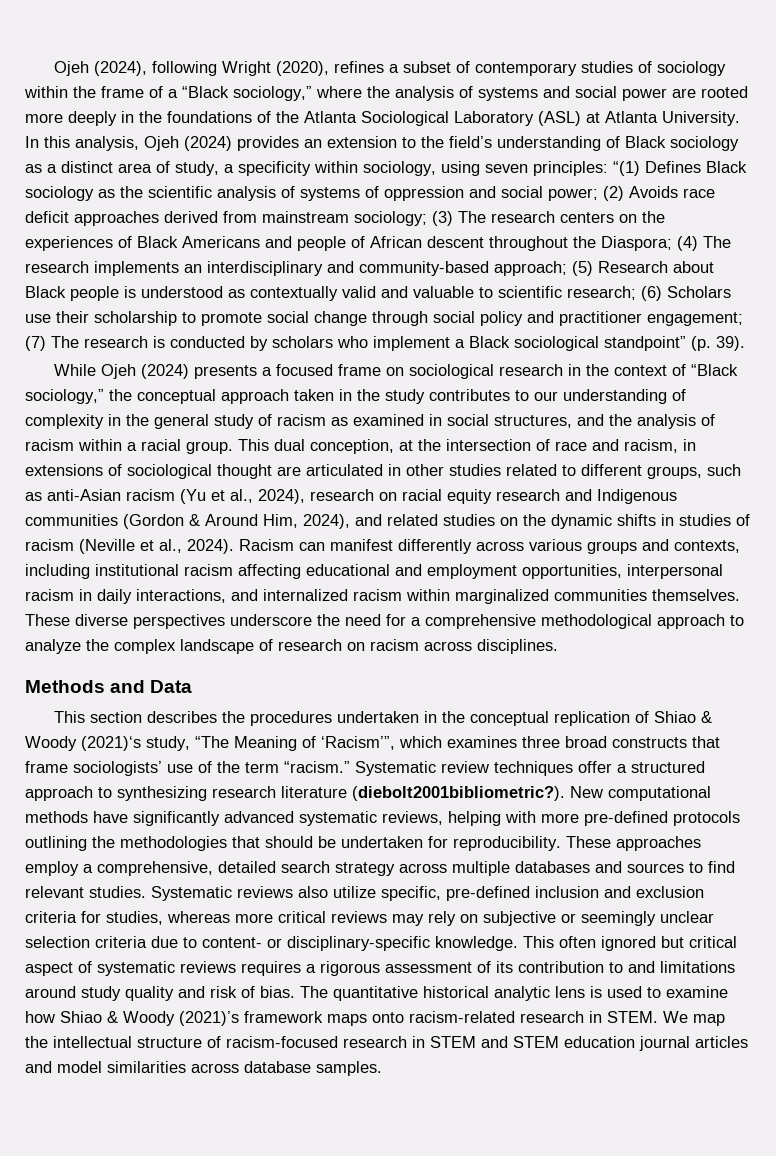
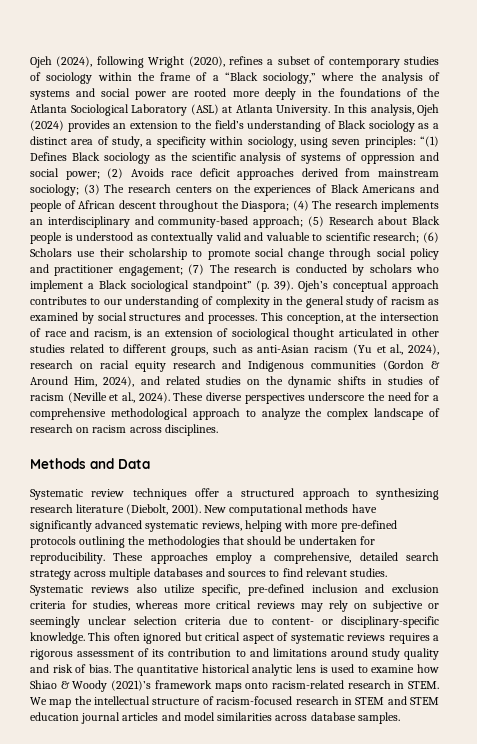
[54,364,739,379] [25,389,425,404] // While Ojeh (2024) presents a focused frame on sociological research in the context of “Black sociology,” the conceptual approach taken in the study -> [298,280,440,292] Ojeh’s conceptual approach
[429,414,715,429] [25,439,305,454] in social structures, and the analysis of racism within a racial group. This dual -> [81,312,283,324] by social structures and processes. This
[683,439,696,451] [25,464,103,476] in extensions -> [134,329,213,337] is an extension
[277,466,301,476] are -> (335, 334) none
[239,539,740,554] [25,564,723,579] [25,589,740,604] Racism can manifest differently across various groups and contexts, including institutional racism affecting educational and employment opportunities, interpersonal racism in daily interactions, and internalized racism within marginalized communities themselves. -> (170, 397) none
[54,711,713,726] [25,736,720,751] [25,761,350,776] This section describes the procedures undertaken in the conceptual replication of Shiao & Woody (2021)‘s study, “The Meaning of ‘Racism’”, which examines three broad constructs that frame sociologists’ use of the term “racism.” -> (150, 464) none
[352,786,565,801] (diebolt2001bibliometric?). -> [126,504,201,515] (Diebolt, 2001).

